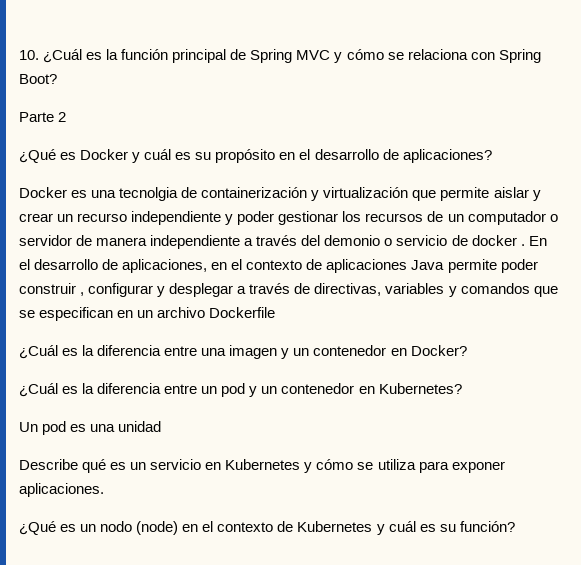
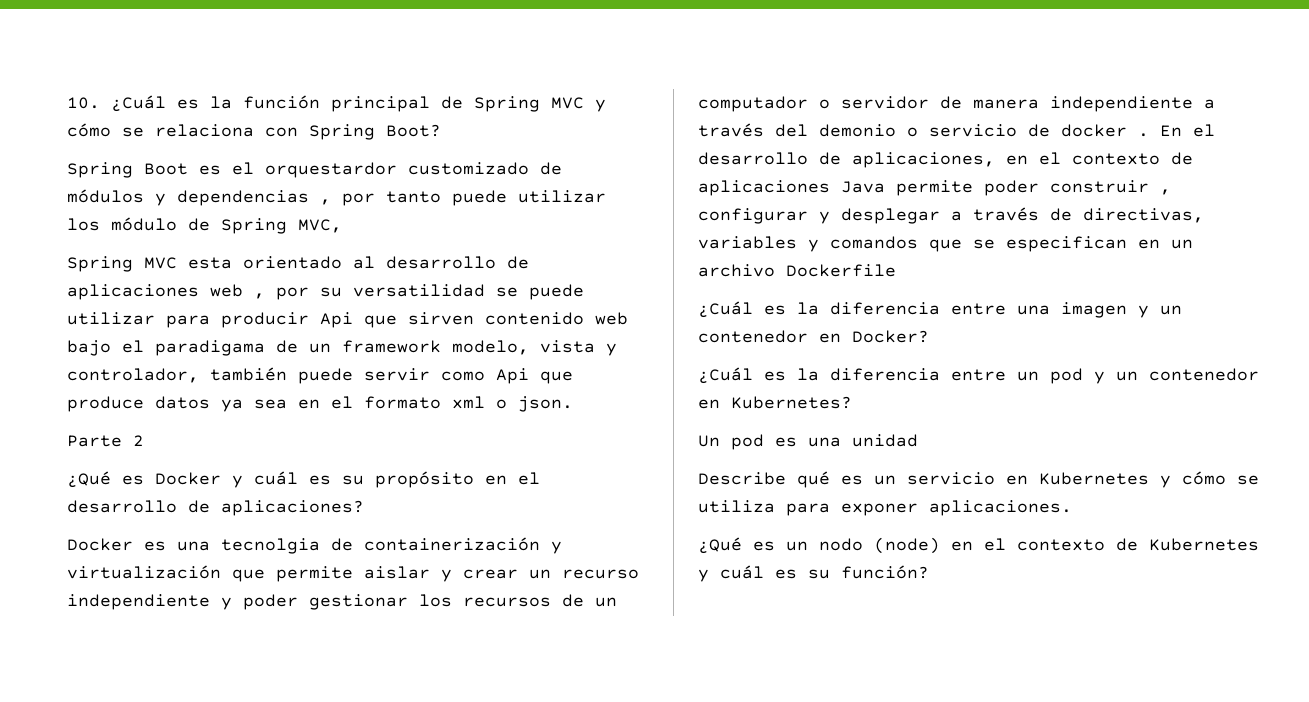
(57, 79) none -> [67,162,562,178] [67,189,606,206] [67,217,342,234] [67,256,529,272] [67,284,584,300] [67,312,628,328] [67,340,617,356] [67,367,573,384] [67,396,573,412] // Spring Boot es el orquestardor customizado de módulos y dependencias , por tanto puede utilizar los módulo de Spring MVC, // Spring MVC esta orientado al desarrollo de aplicaciones web , por su versatilidad se puede utilizar para producir Api que sirven contenido web bajo el paradigama de un framework modelo, vista y controlador, también puede servir como Api que produce datos ya sea en el formato xml o json.

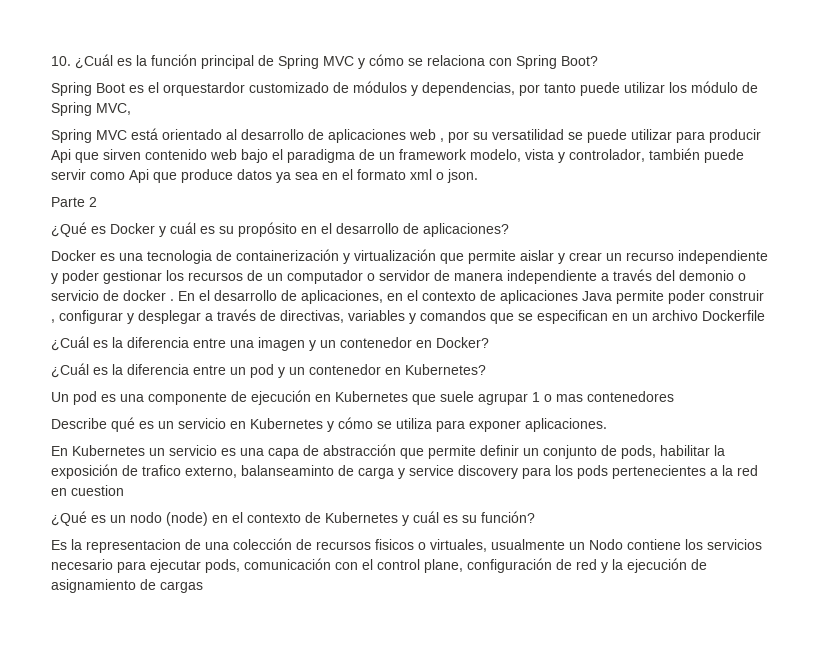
[177,190,331,206] dependencias , -> [422,82,515,96] dependencias,
[188,257,232,269] esta -> [131,128,158,140] está
[155,340,265,356] paradigama -> [287,149,355,163] paradigma
[221,538,320,554] tecnolgia -> [147,250,212,264] tecnologia
[852,434,918,447] unidad -> [148,390,674,405] componente de ejecución en Kubernetes que suele agrupar 1 o mas contenedores
(1072, 508) none -> [51,444,725,459] [51,464,758,479] [51,485,124,496] // En Kubernetes un servicio es una capa de abstracción que permite definir un conjunto de pods, habilitar la exposición de trafico externo, balanseaminto de carga y service discovery para los pods pertenecientes a la red en cuestion
(929, 572) none -> [51,538,762,553] [51,558,707,573] [51,579,203,593] // Es la representacion de una colección de recursos fisicos o virtuales, usualmente un Nodo contiene los servicios necesario para ejecutar pods, comunicación con el control plane, configuración de red y la ejecución de asignamiento de cargas

